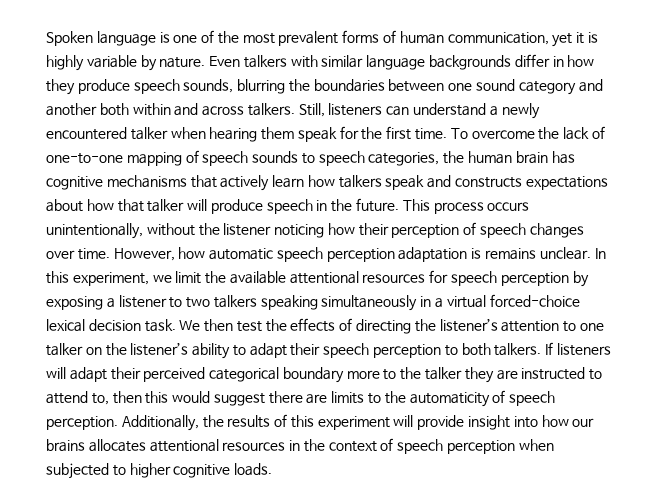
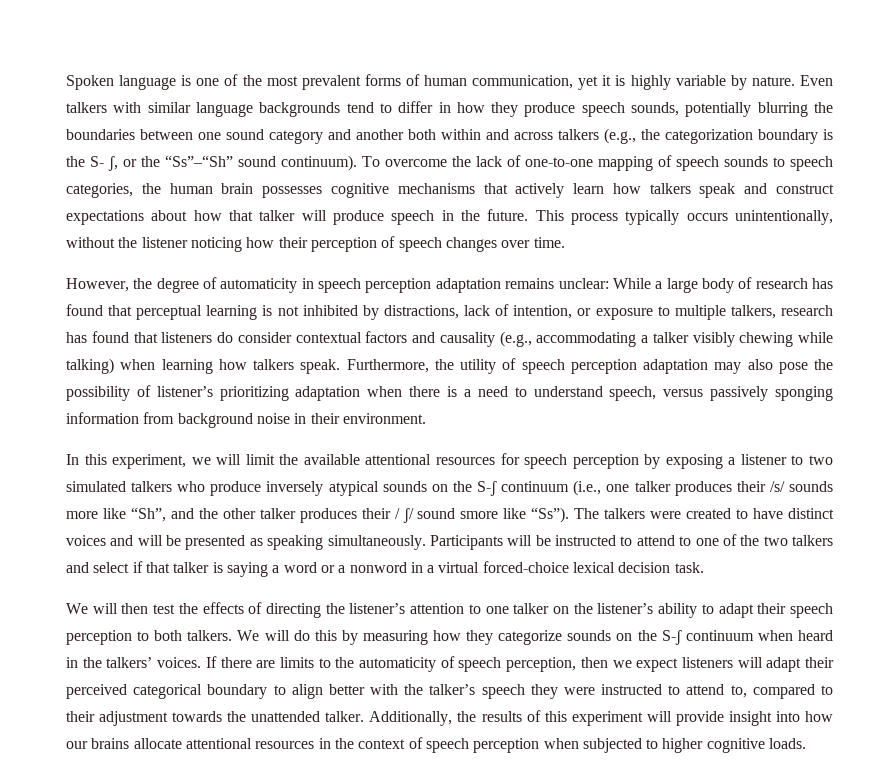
(512, 62) none -> [346,102,392,113] tend to
(234, 86) none -> [685,102,752,117] potentially
[247,103,540,119] [46,126,448,142] talkers. Still, listeners can understand a newly encountered talker when hearing them speak for the first time. -> [558,128,833,144] [66,155,357,171] talkers (e.g., the categorization boundary is the S- ʃ, or the “Ss”–“Sh” sound continuum).
[551,151,575,164] has -> [262,186,323,198] possesses
[455,177,523,188] constructs -> [776,184,835,194] construct
(484, 208) none -> [625,210,680,225] typically
[113,247,591,262] However, how automatic speech perception adaptation is remains unclear. -> [66,277,834,293] [66,304,834,320] [66,331,833,347] [66,358,833,374] [66,385,834,401] [66,412,426,428] // However, the degree of automaticity in speech perception adaptation remains unclear: While a large body of research has found that perceptual learning is not inhibited by distractions, lack of intention, or exposure to multiple talkers, research has found that listeners do consider contextual factors and causality (e.g., accommodating a talker visibly chewing while talking) when learning how talkers speak. Furthermore, the utility of speech perception adaptation may also pose the possibility of listener’s prioritizing adaptation when there is a need to understand speech, versus passively sponging information from background noise in their environment. //
(172, 279) none -> [216,454,242,465] will
[213,295,418,311] talkers speaking simultaneously -> [66,480,834,496] [66,507,835,523] [66,534,833,550] [66,561,407,577] simulated talkers who produce inversely atypical sounds on the S-ʃ continuum (i.e., one talker produces their /s/ sounds more like “Sh”, and the other talker produces their / ʃ/ sound smore like “Ss”). The talkers were created to have distinct voices and will be presented as speaking simultaneously. Participants will be instructed to attend to one of the two talkers and select if that talker is saying a word or a nonword
[179,320,201,331] We -> [66,603,118,614] // We will
[545,342,611,356] [46,367,603,383] [46,391,265,406] If listeners will adapt their perceived categorical boundary more to the talker they are instructed to attend to, then this would suggest -> [237,630,834,645] [66,656,217,668] We will do this by measuring how they categorize sounds on the S-ʃ continuum when heard in the talkers’ voices. If
[46,416,118,430] perception. -> [506,657,835,672] [66,684,833,699] [66,711,365,726] perception, then we expect listeners will adapt their perceived categorical boundary to align better with the talker’s speech they were instructed to attend to, compared to their adjustment towards the unattended talker.
[88,439,146,452] allocates -> [133,738,182,749] allocate

